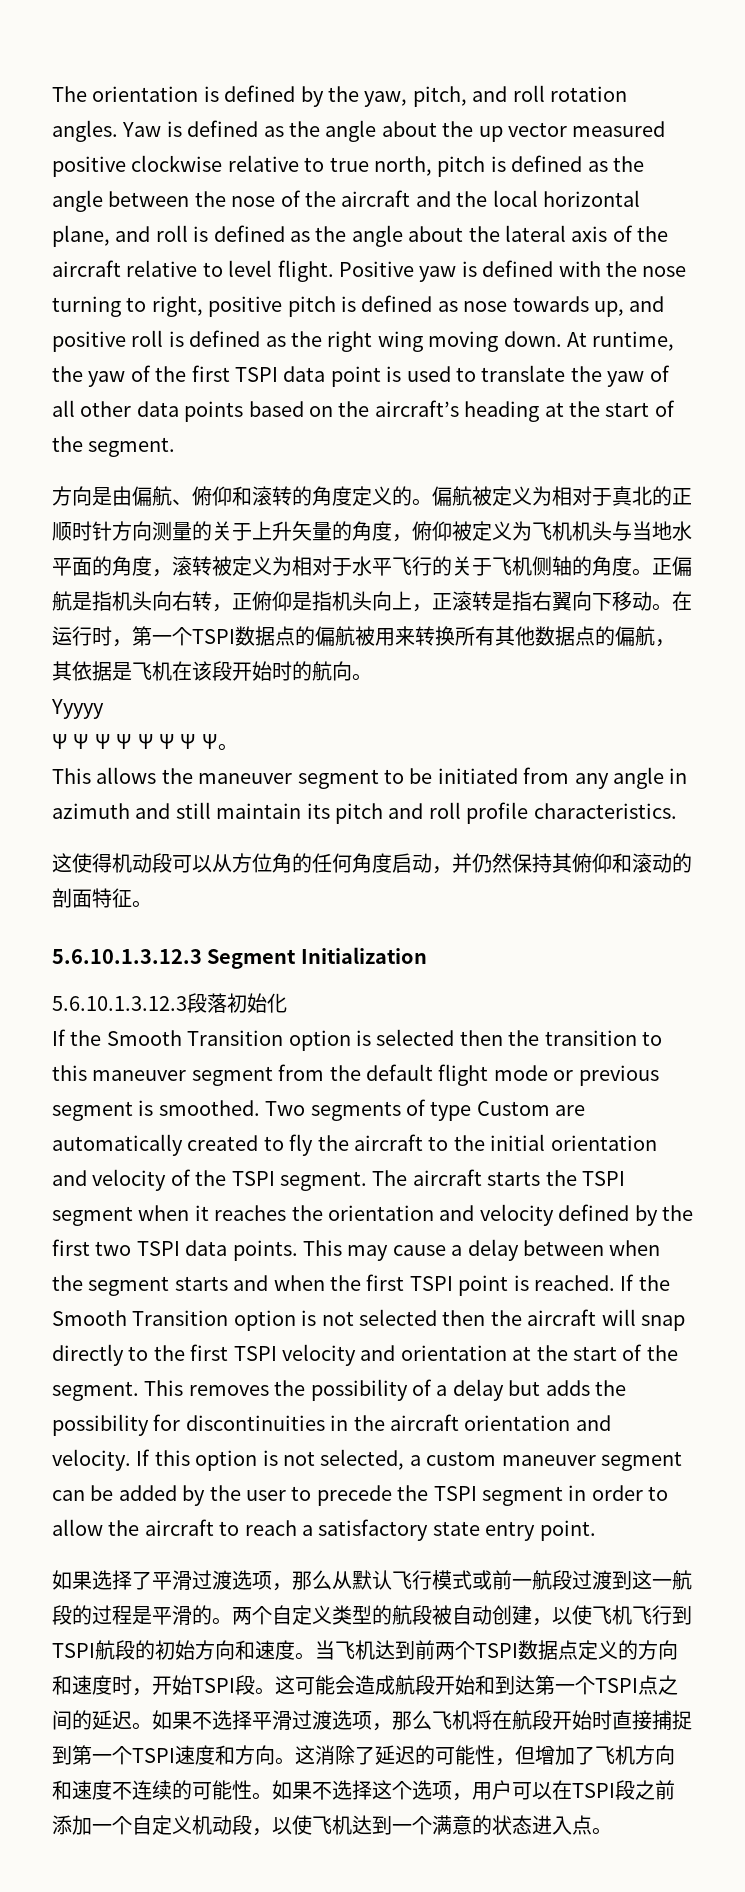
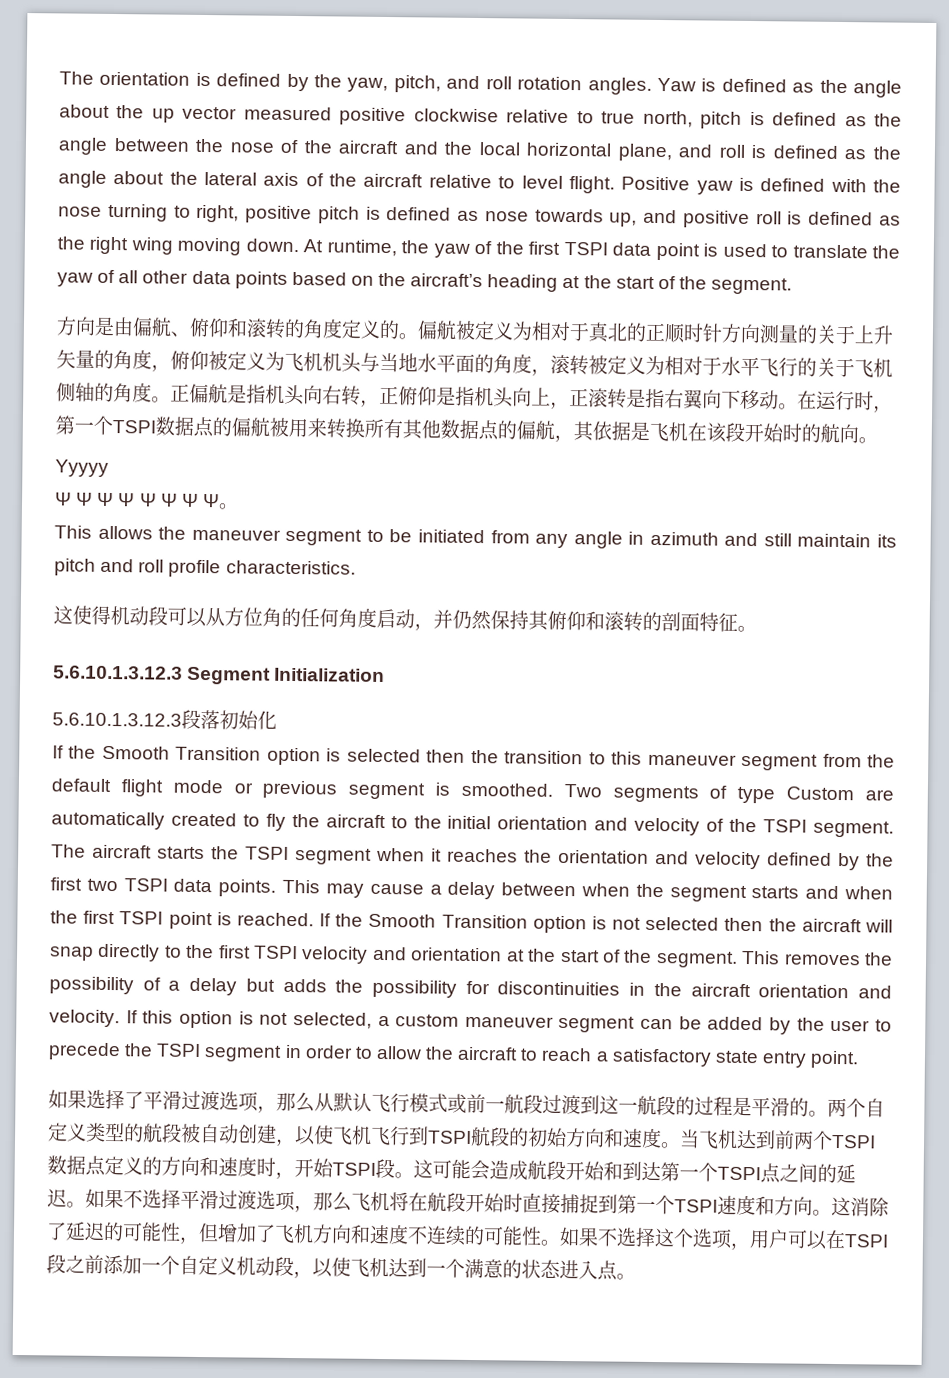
[652,853,672,873] 动 -> [623,611,643,632] 转

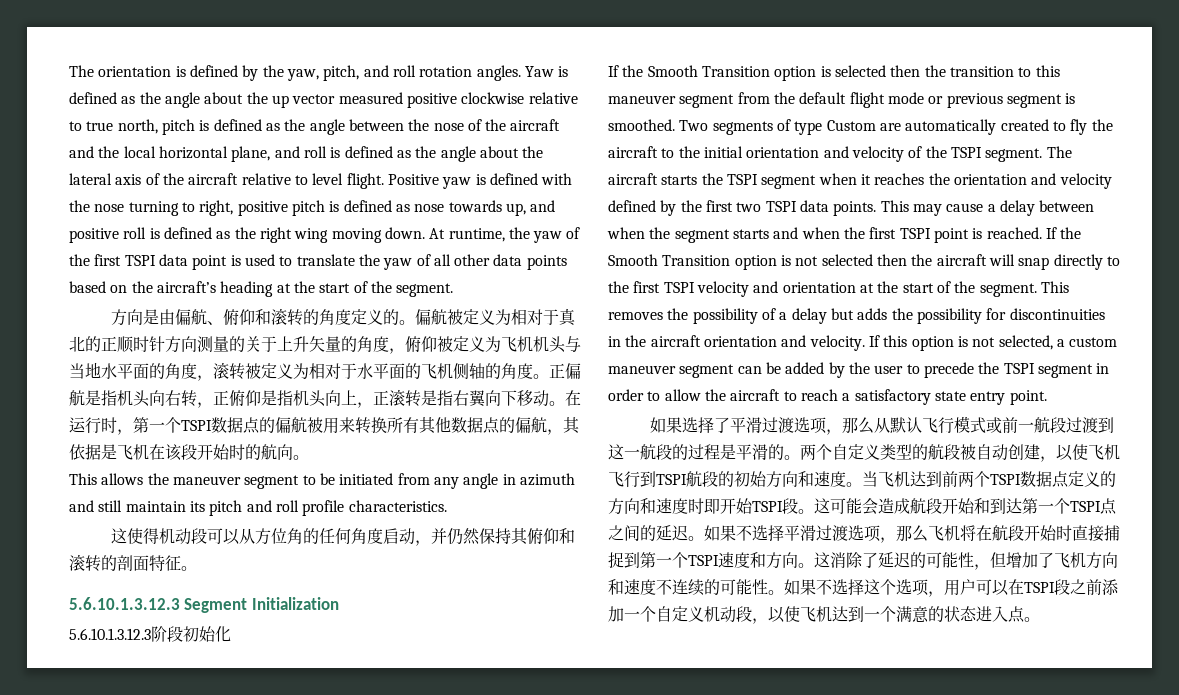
[759,357,855,378] 飞行的关于 -> [389,363,421,379] 面的
[55,459,109,477] [54,492,239,510] // Yyyyy // Ψ Ψ Ψ Ψ Ψ Ψ Ψ Ψ。 -> (309, 457) none
[181,709,220,730] 段落 -> [151,626,183,642] 阶段
[275,1171,295,1180] ， -> [704,498,720,514] 即

